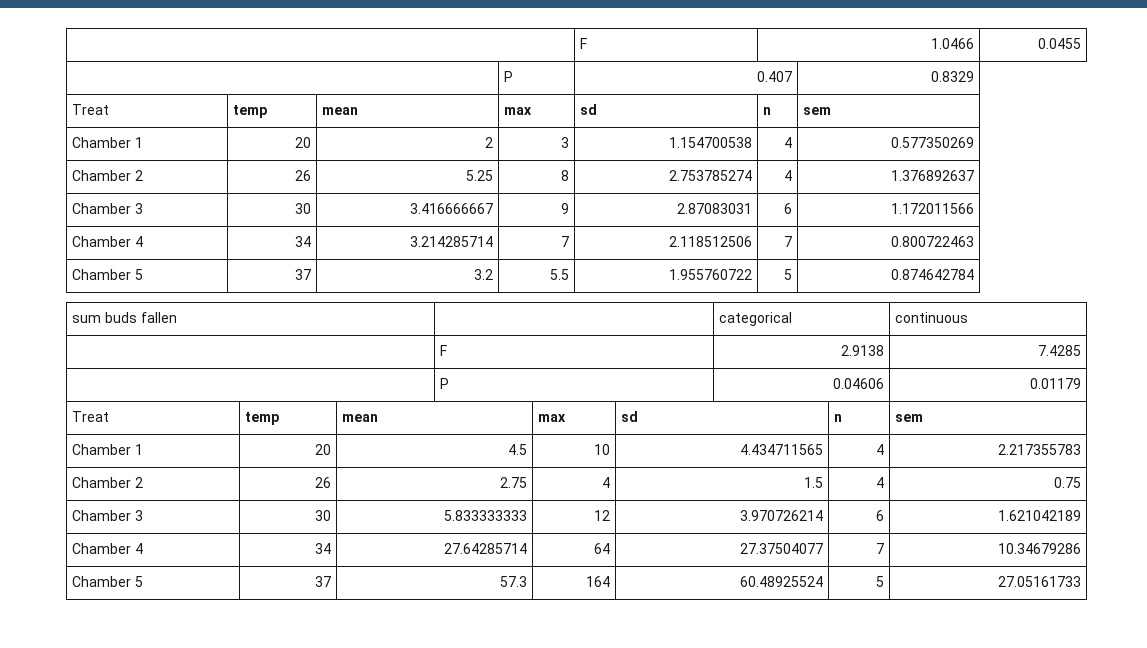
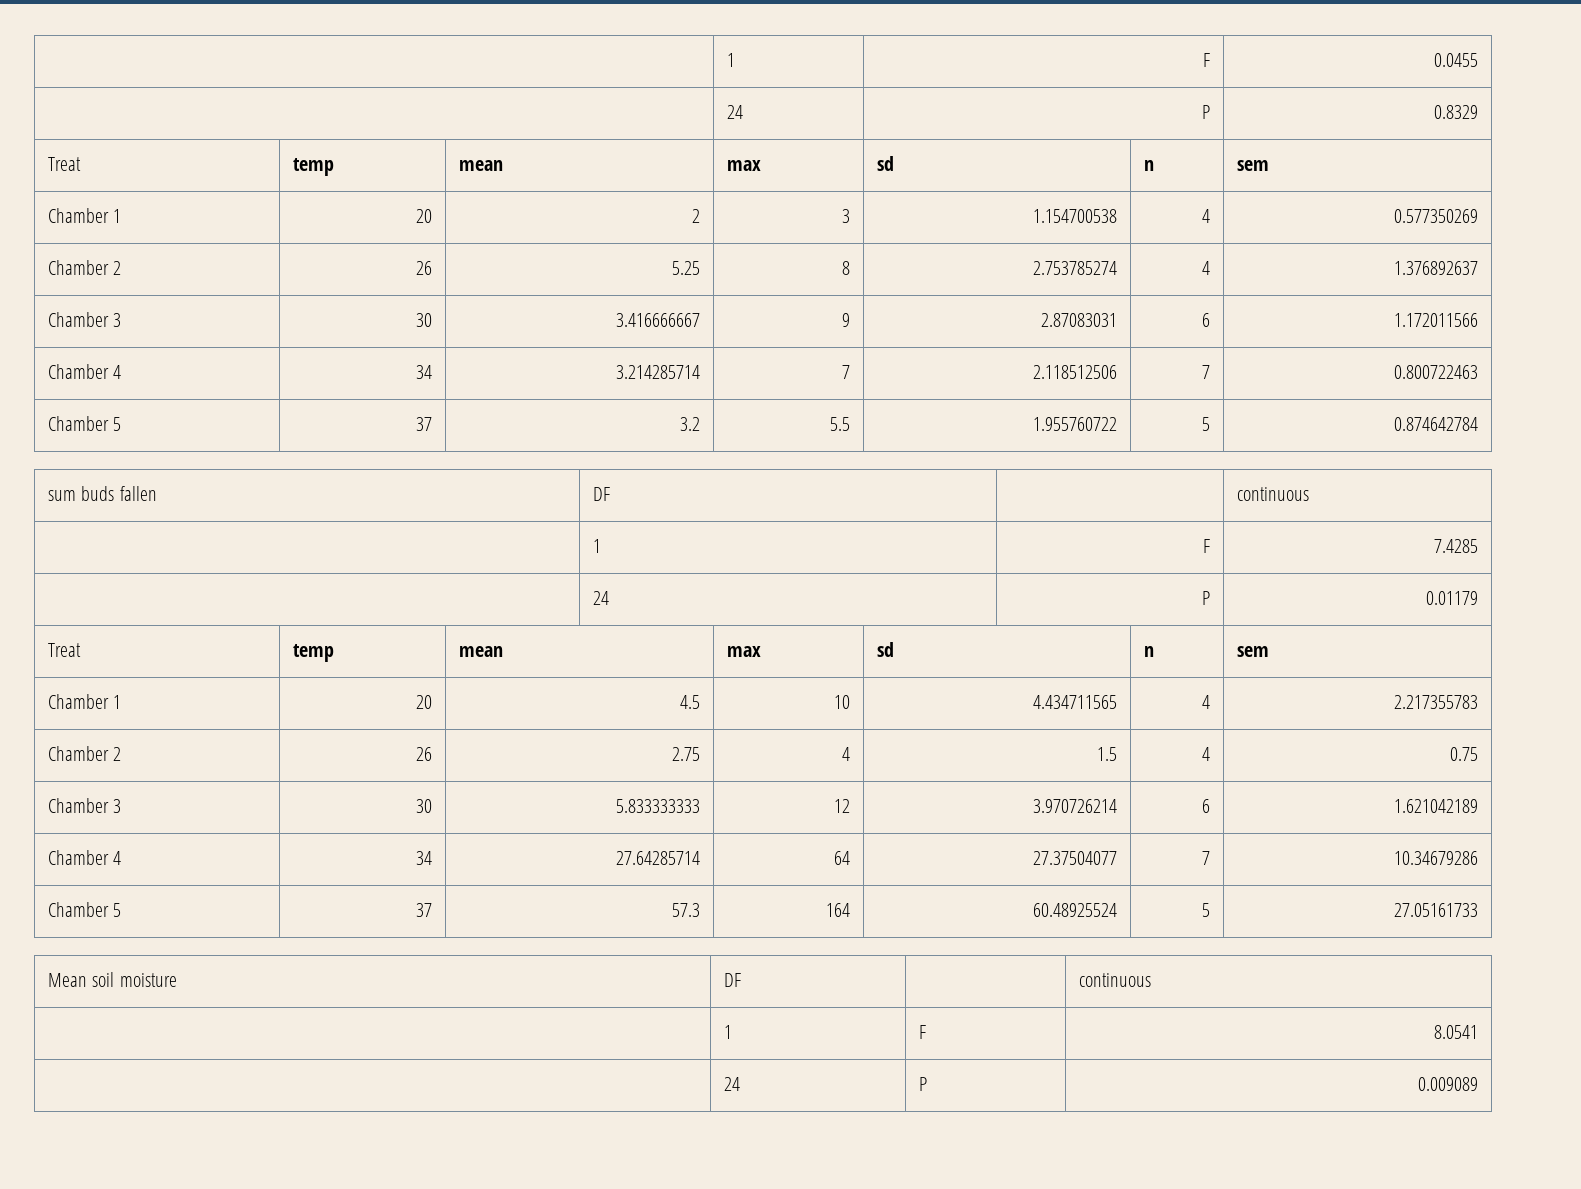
[580,38,588,49] [930,38,974,49] | F | 1.0466 -> [727,53,736,67] [1202,53,1210,67] | 1 | F
[504,71,514,82] [756,71,792,82] | P | 0.407 -> [727,105,744,119] [1201,105,1210,119] | 24 | P
[719,312,793,326] [895,312,969,323] [440,345,448,356] [840,345,884,356] | categorical | continuous // | F | 2.9138 -> [593,487,611,501] [1237,487,1310,501] [593,539,602,553] [1202,539,1210,553] DF | | continuous // | 1 | F
[440,378,450,389] [832,378,884,389] | P | 0.04606 -> [593,591,610,605] [1201,591,1210,605] | 24 | P
(1081, 581) none -> [48,972,177,987] [724,973,742,987] [1079,973,1152,987] [724,1025,733,1039] [919,1025,927,1039] [1433,1025,1478,1039] [724,1077,741,1091] [919,1077,928,1091] [1417,1077,1478,1091] // Mean soil moisture | DF | | continuous // | 1 | F | 8.0541 // | 24 | P | 0.009089

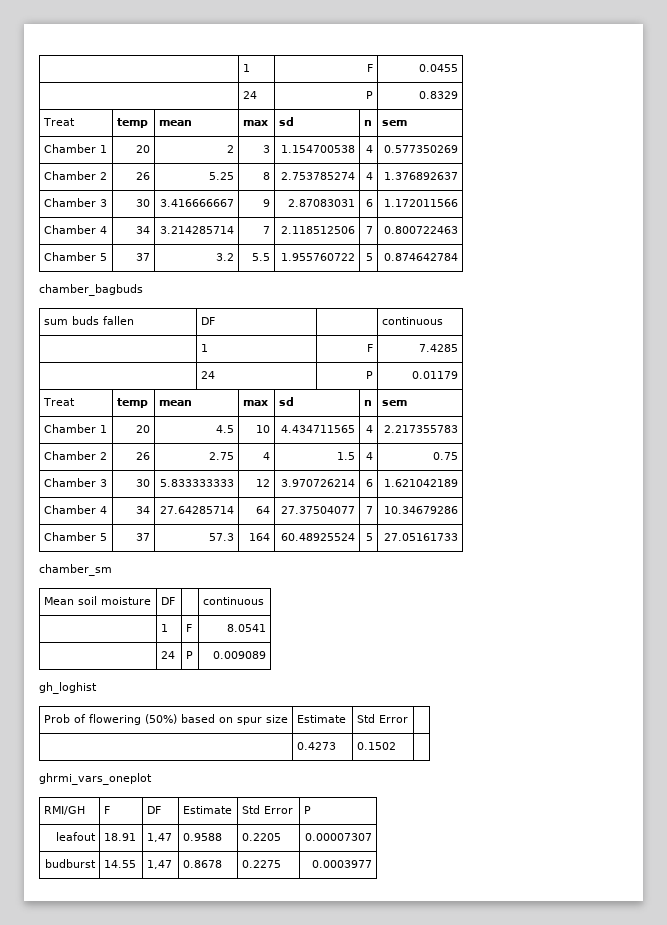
(1478, 424) none -> [39,284,143,296] // chamber_bagbuds
(1478, 910) none -> [39,564,112,576] // chamber_sm
(1478, 1084) none -> [39,682,97,694] [43,714,288,725] [296,715,346,723] [356,714,408,723] [296,742,336,750] [356,742,396,750] [39,773,152,785] [43,806,85,815] [103,806,110,814] [146,806,161,814] [182,806,232,814] [241,805,293,814] [303,806,311,814] [56,832,97,841] [103,833,136,841] [146,833,172,842] [182,833,222,841] [241,833,281,841] [305,833,373,841] [45,859,97,868] [103,860,136,868] [146,860,172,869] [182,860,222,868] [241,860,281,868] [312,860,373,868] // gh_loghist // Prob of flowering (50%) based on spur size | Estimate | Std Error | // | 0.4273 | 0.1502 | // ghrmi_vars_oneplot // RMI/GH | F | DF | Estimate | Std Error | P // leafout | 18.91 | 1,47 | 0.9588 | 0.2205 | 0.00007307 // budburst | 14.55 | 1,47 | 0.8678 | 0.2275 | 0.0003977

